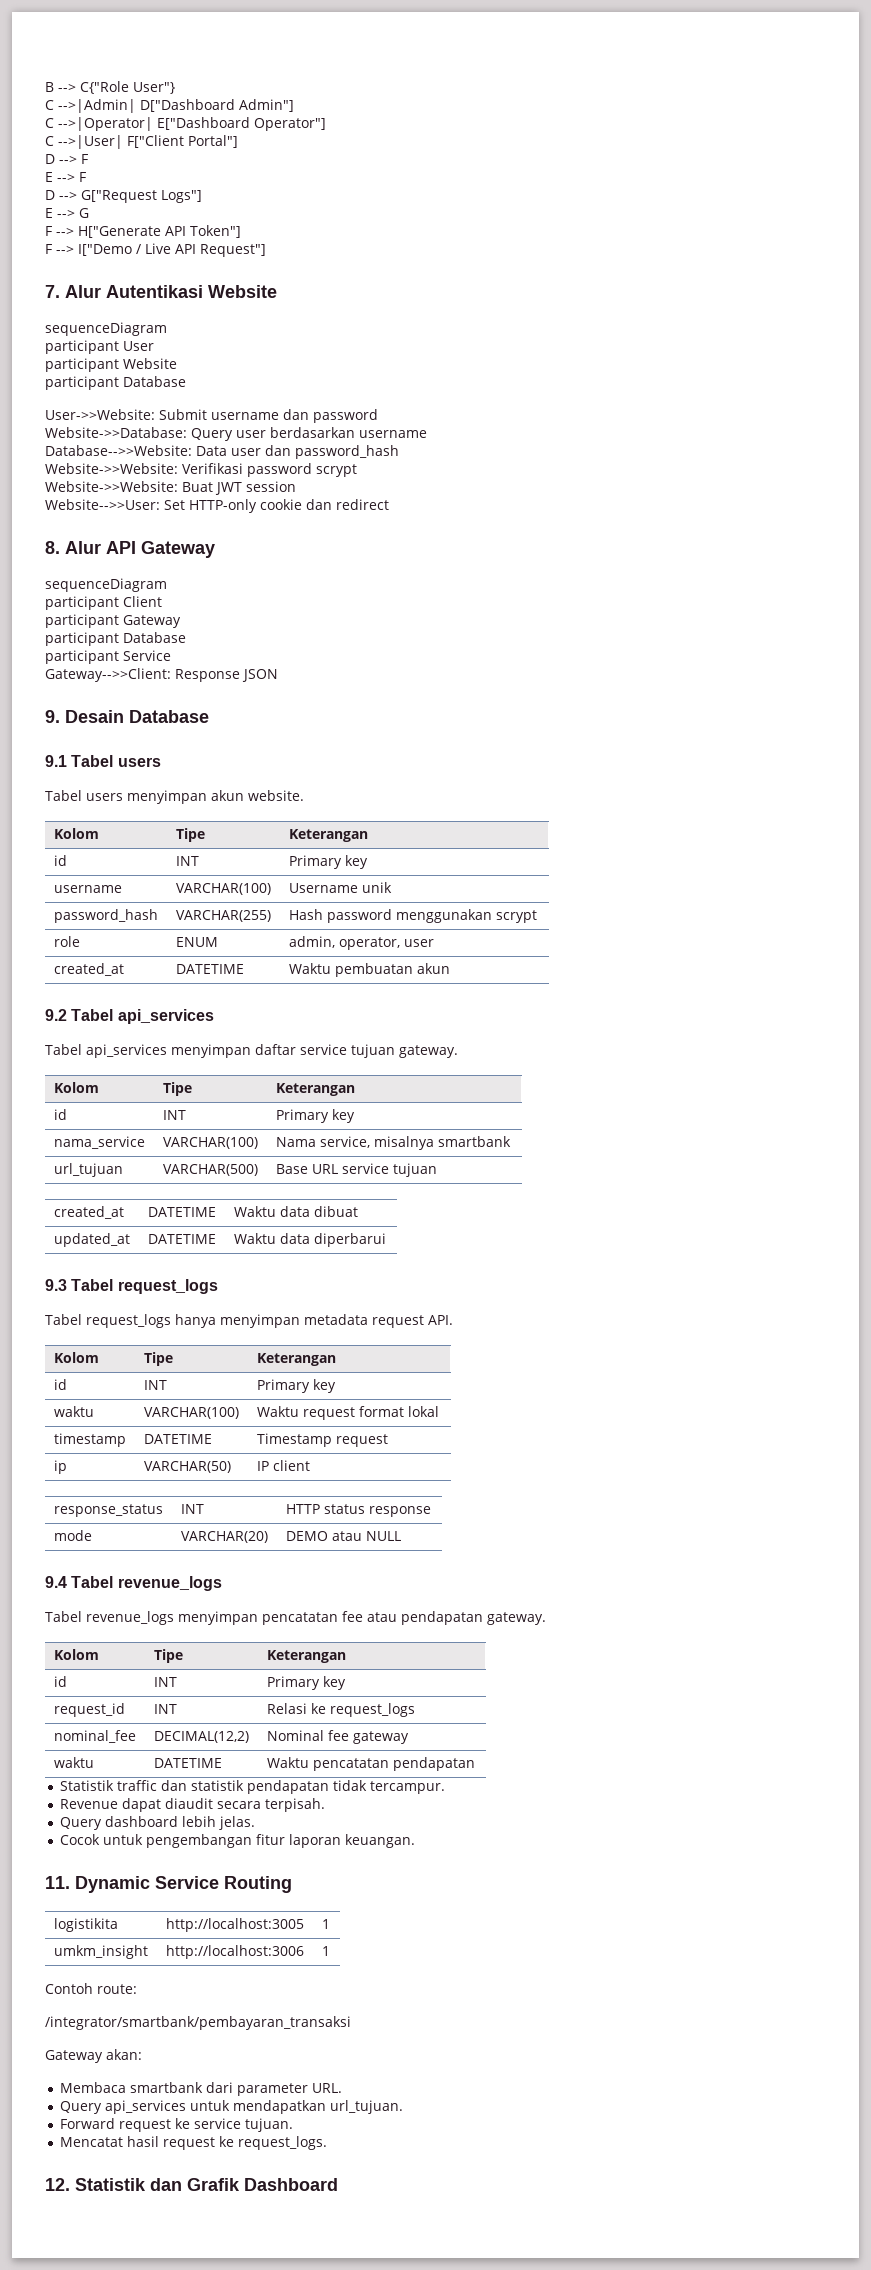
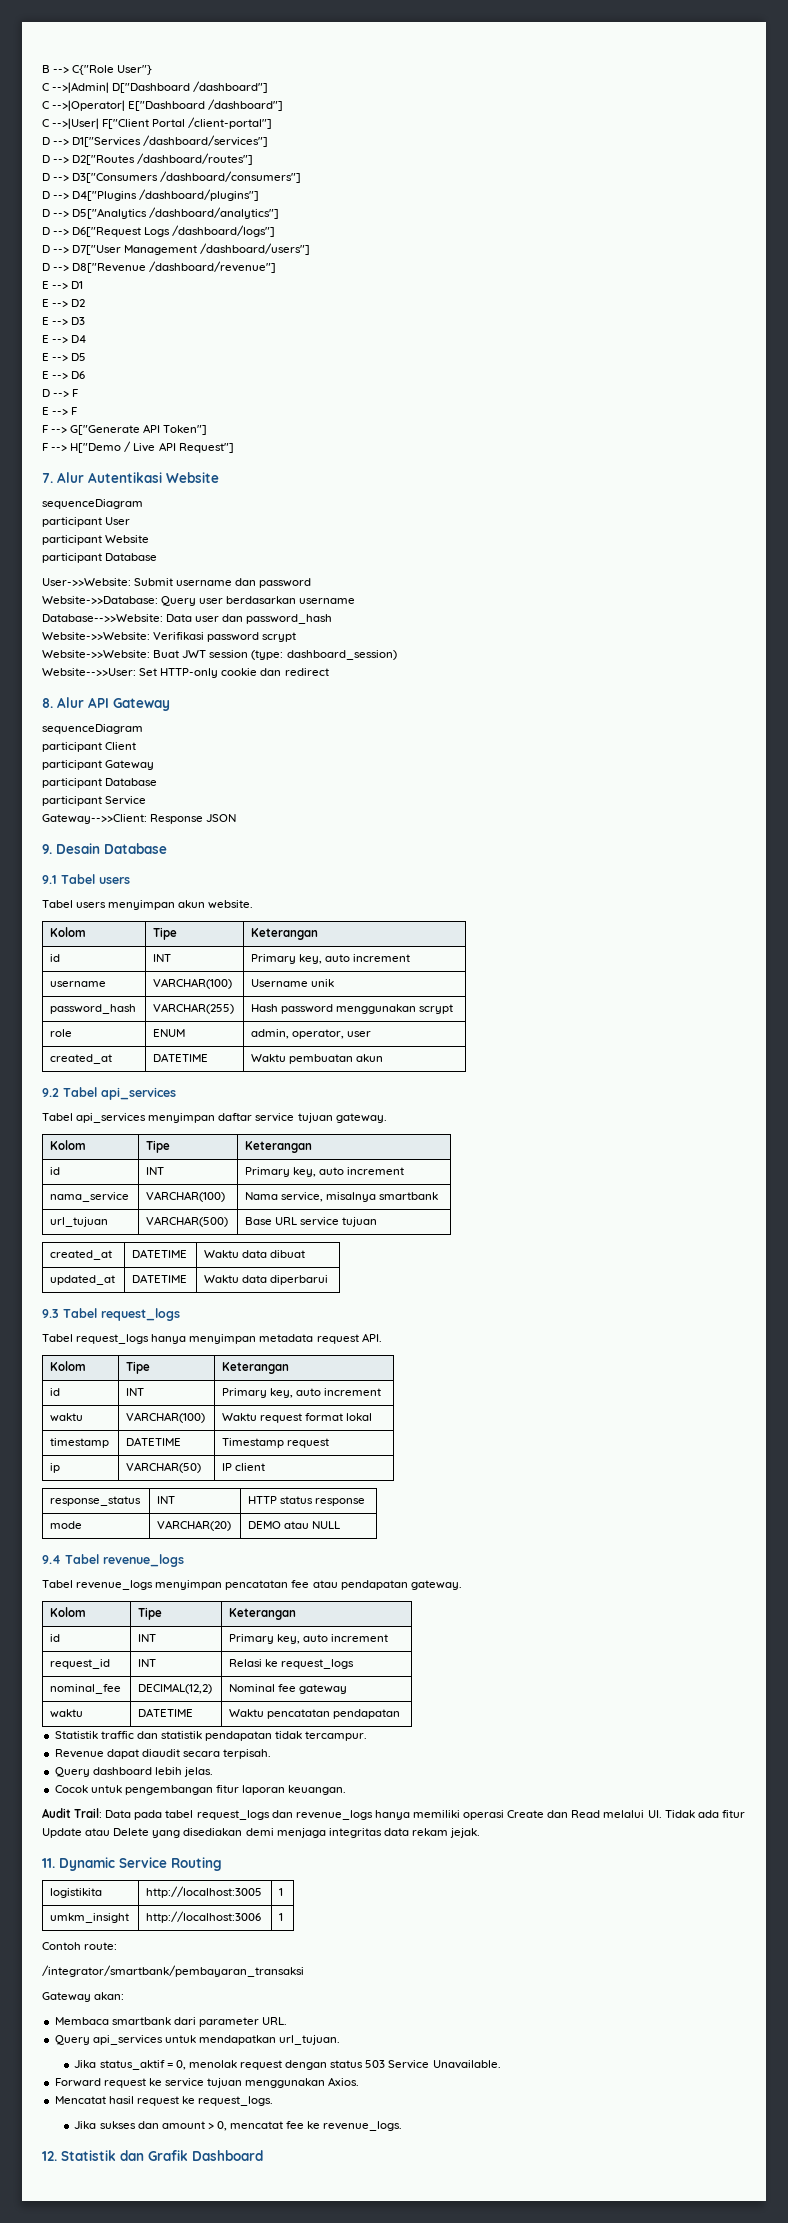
[239,99,294,112] Admin"] -> [193,81,269,93] /dashboard"]
[254,118,326,131] Operator"] -> [208,99,284,111] /dashboard"]
[188,135,238,148] Portal"] -> [152,117,273,129] [42,135,269,147] [42,153,254,165] [42,171,302,183] [42,189,260,201] [42,207,280,219] [42,225,276,237] [42,243,311,255] [42,261,277,273] [42,281,84,289] [42,299,86,307] [42,317,86,325] [42,335,87,343] [42,353,87,361] [42,371,86,379] Portal /client-portal"] // D --> D1["Services /dashboard/services"] // D --> D2["Routes /dashboard/routes"] // D --> D3["Consumers /dashboard/consumers"] // D --> D4["Plugins /dashboard/plugins"] // D --> D5["Analytics /dashboard/analytics"] // D --> D6["Request Logs /dashboard/logs"] // D --> D7["User Management /dashboard/users"] // D --> D8["Revenue /dashboard/revenue"] // E --> D1 // E --> D2 // E --> D3 // E --> D4 // E --> D5 // E --> D6
[45,190,202,203] [45,208,89,218] [45,226,161,238] // D --> G["Request Logs"] // E --> G // F --> H["Generate -> [42,425,141,435] // F --> G["Generate
[78,244,132,256] I["Demo -> [70,443,122,453] H["Demo
(296, 486) none -> [251,650,397,660] (type: dashboard_session)
[344,855,368,869] key -> [299,954,411,964] key, auto increment
[331,1109,355,1123] key -> [293,1167,405,1177] key, auto increment
[312,1379,336,1393] key -> [270,1388,382,1398] key, auto increment
[322,1676,346,1690] key -> [277,1634,389,1644] key, auto increment
(416, 1841) none -> [42,1808,745,1820] [42,1828,481,1838] // Audit Trail: Data pada tabel request_logs dan revenue_logs hanya memiliki operasi Create dan Read melalui UI. Tidak ada fitur Update atau Delete yang disediakan demi menjaga integritas data rekam jejak.
(404, 2107) none -> [74,2060,501,2070] // Jika status_aktif = 0, menolak request dengan status 503 Service Unavailable.
[245,2118,294,2132] tujuan. -> [207,2077,360,2088] tujuan menggunakan Axios.
(328, 2143) none -> [74,2121,403,2131] // Jika sukses dan amount > 0, mencatat fee ke revenue_logs.

